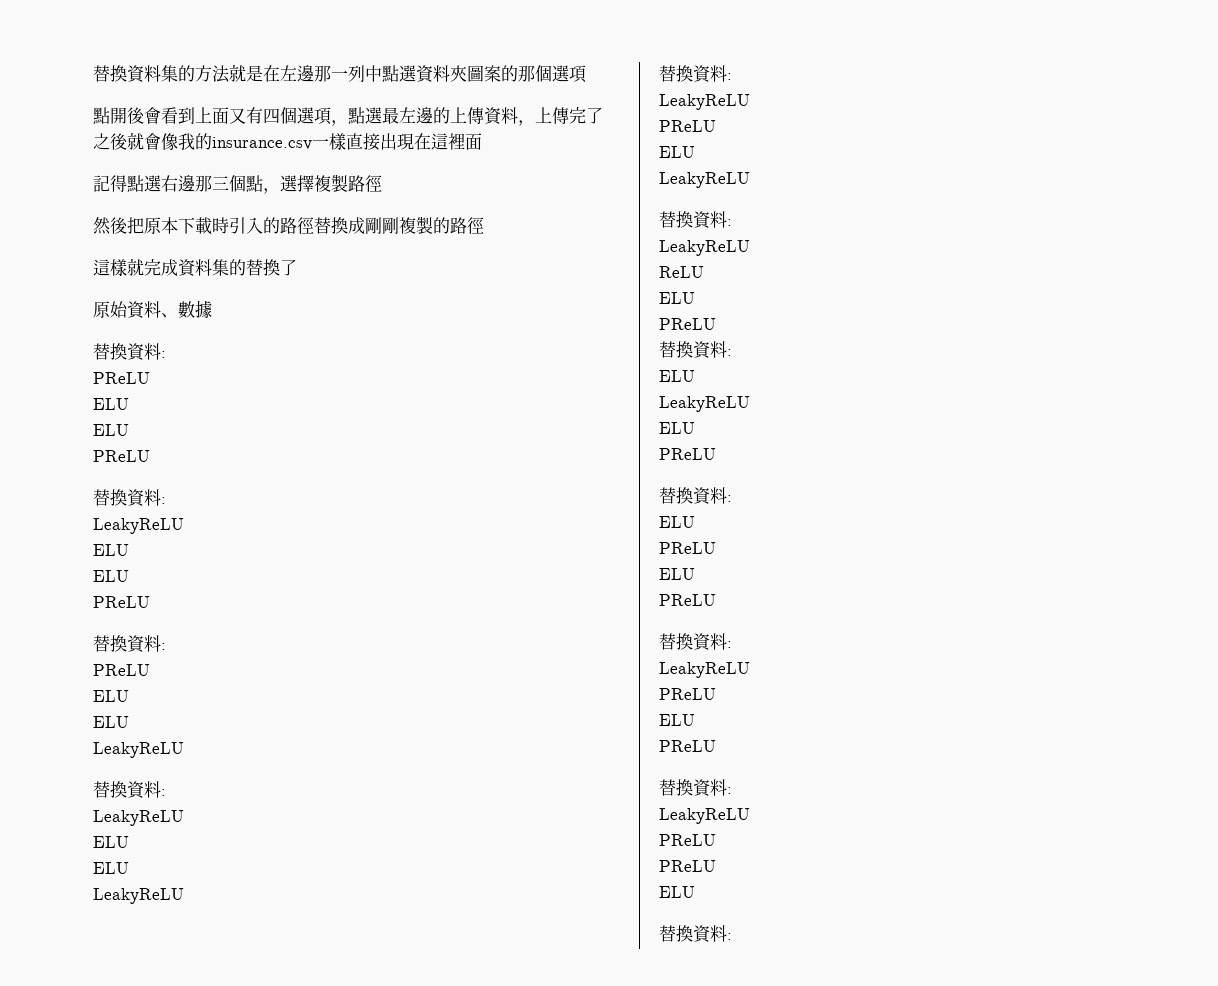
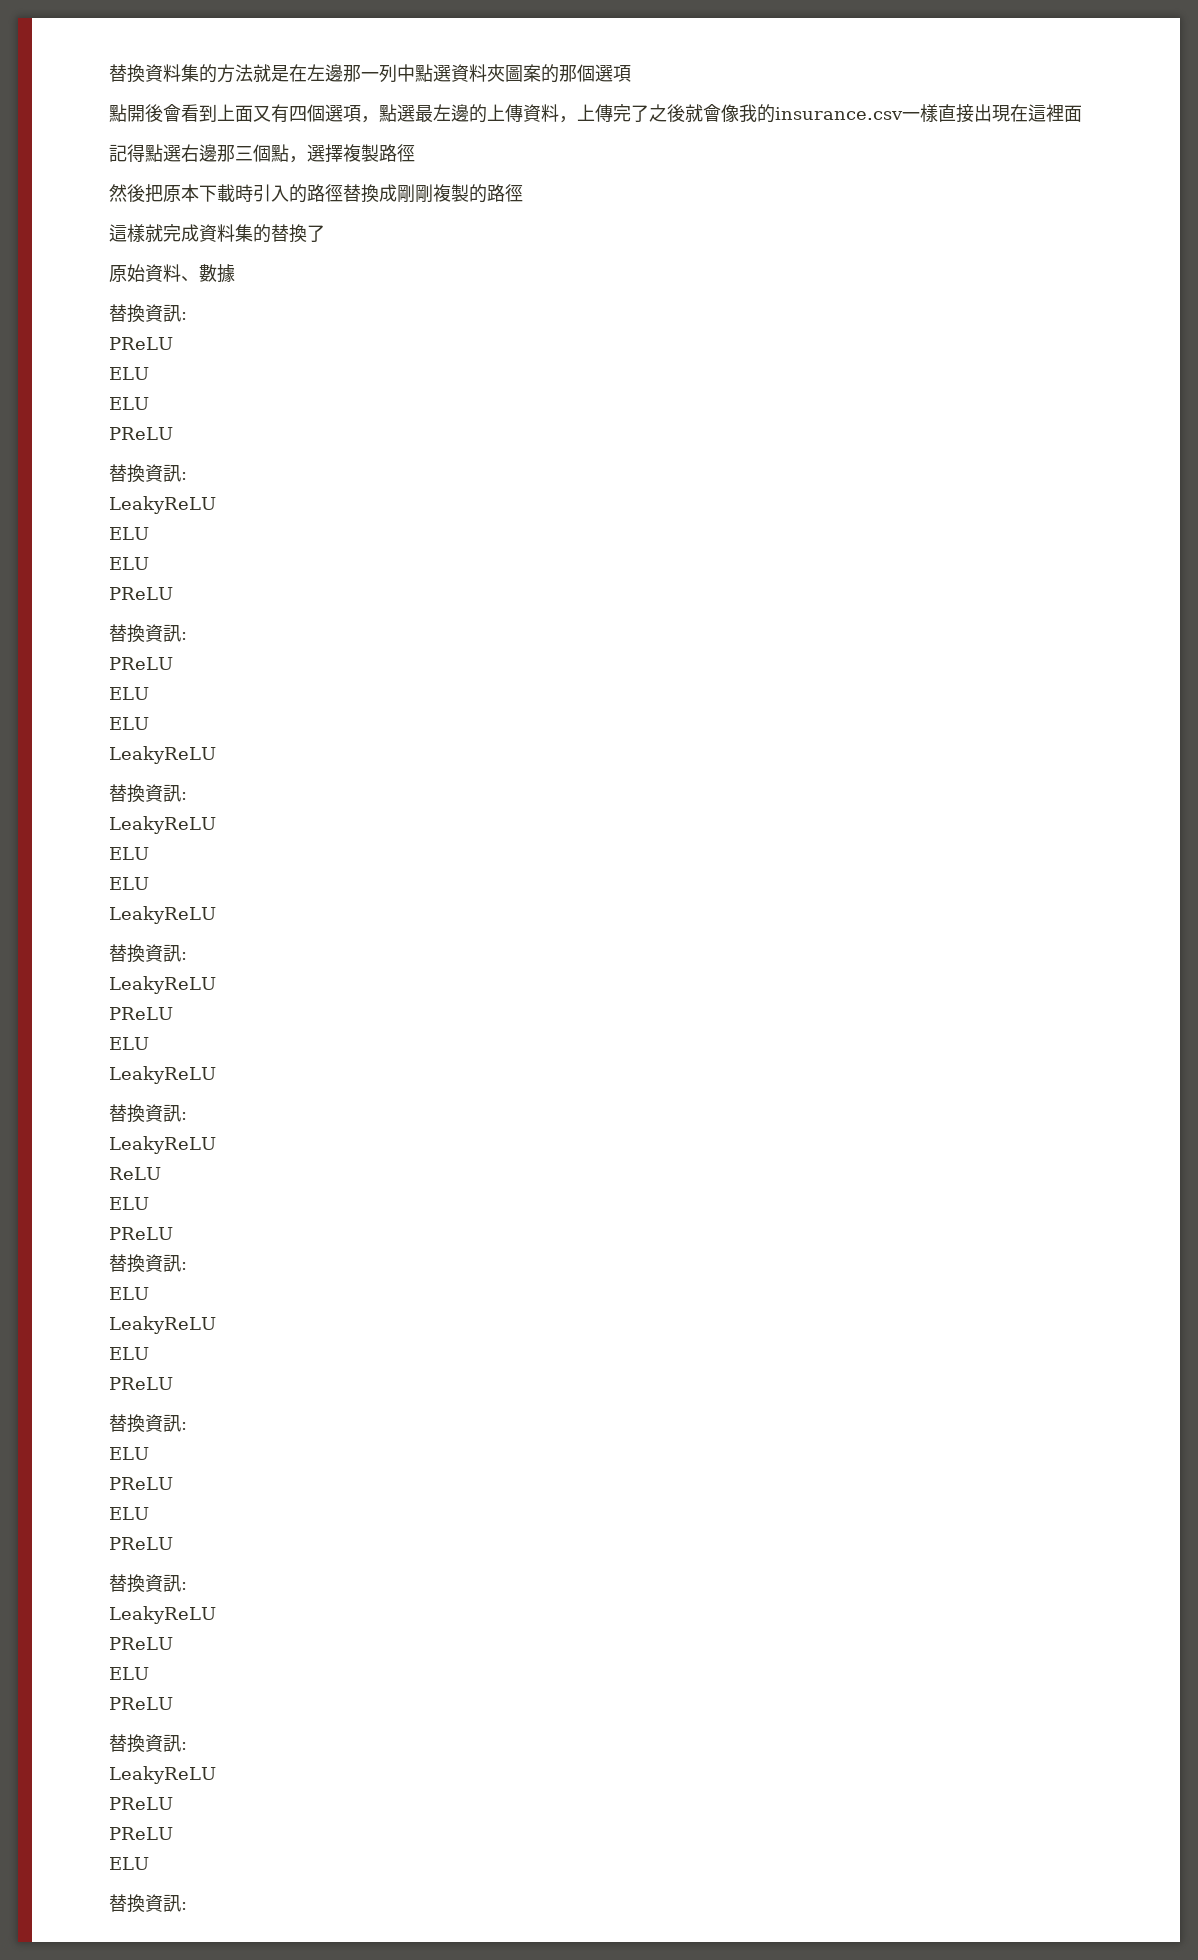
[144,343,161,360] 料 -> [163,304,181,322] 訊
[144,489,161,506] 料 -> [163,464,181,482] 訊
[144,635,161,652] 料 -> [163,624,181,642] 訊
[144,781,161,798] 料 -> [163,784,181,802] 訊
[710,65,727,82] 料 -> [163,944,181,962] 訊
[710,211,727,228] 料 -> [163,1104,181,1122] 訊
[710,341,727,358] 料 -> [163,1254,181,1272] 訊
[710,487,727,504] 料 -> [163,1414,181,1432] 訊
[710,633,727,650] 料 -> [163,1574,181,1592] 訊
[710,779,727,796] 料 -> [163,1734,181,1752] 訊
[710,925,727,942] 料 -> [163,1894,181,1912] 訊

